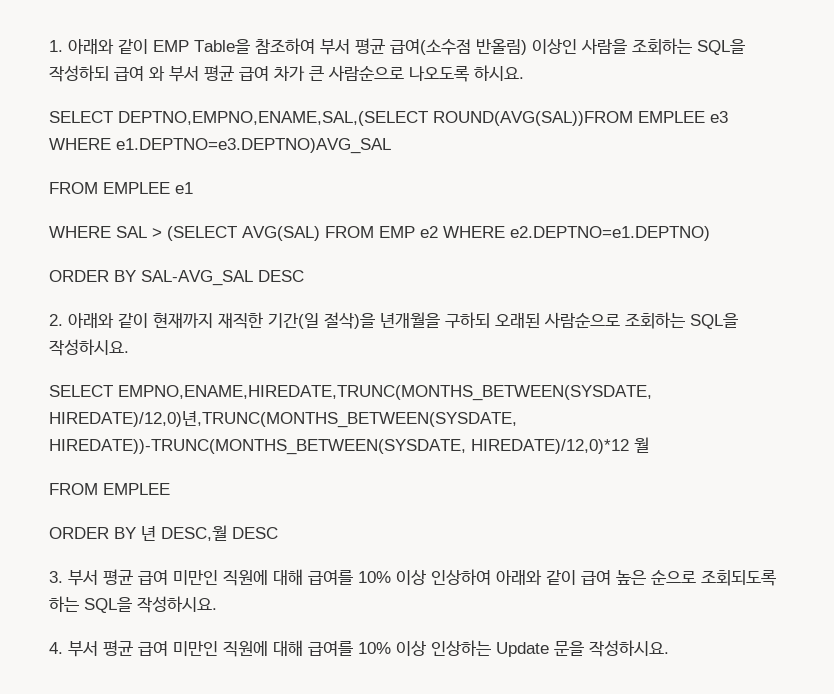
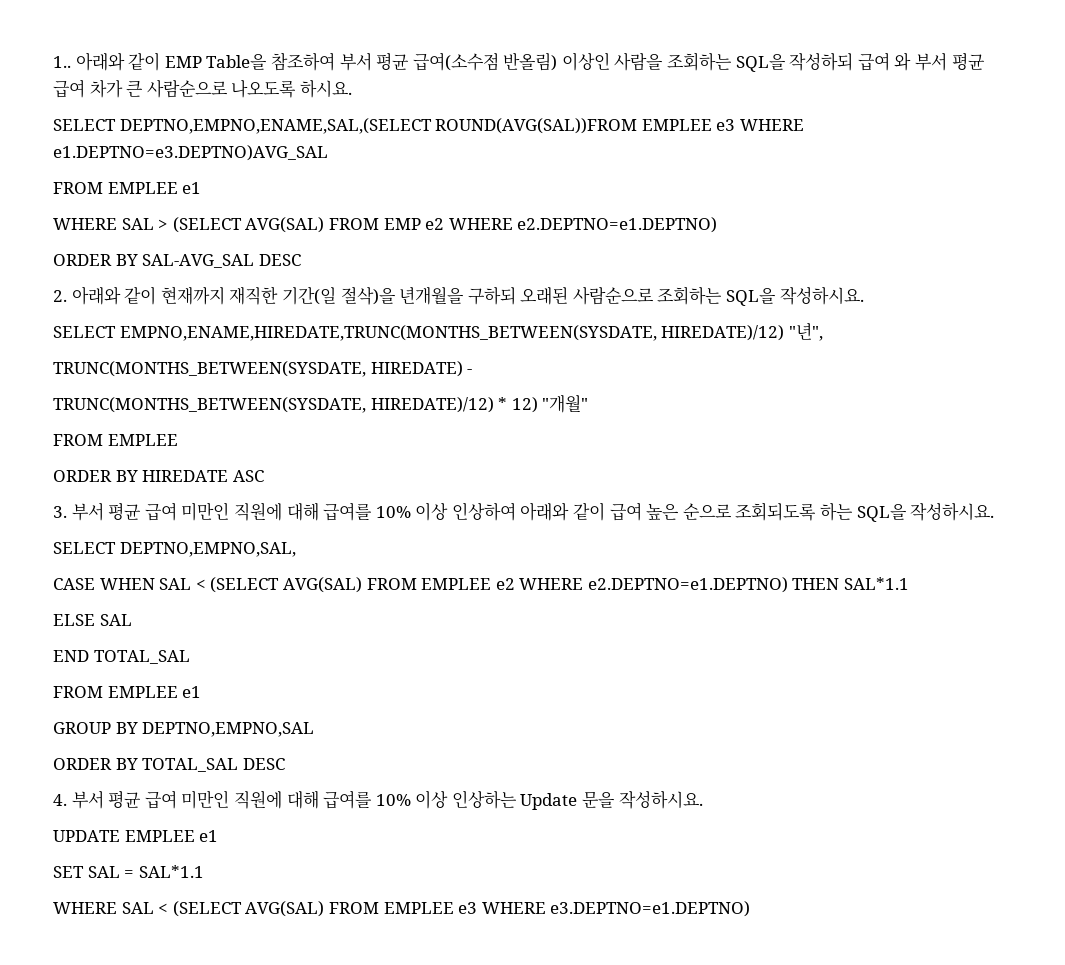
[49,40,63,52] 1. -> [53,56,71,68] 1..
[49,411,517,428] [49,437,649,455] HIREDATE)/12,0)년,TRUNC(MONTHS_BETWEEN(SYSDATE, HIREDATE))-TRUNC(MONTHS_BETWEEN(SYSDATE, HIREDATE)/12,0)*12 월 -> [661,323,823,341] [53,361,473,377] [53,394,589,413] HIREDATE)/12) "년", // TRUNC(MONTHS_BETWEEN(SYSDATE, HIREDATE) - // TRUNC(MONTHS_BETWEEN(SYSDATE, HIREDATE)/12) * 12) "개월"
[141,525,278,541] 년 DESC,월 DESC -> [142,470,264,482] HIREDATE ASC
(217, 604) none -> [53,542,296,557] [53,577,910,593] [53,614,132,626] [53,650,190,664] [53,686,202,698] [53,722,315,737] [53,758,285,772] // SELECT DEPTNO,EMPNO,SAL, // CASE WHEN SAL < (SELECT AVG(SAL) FROM EMPLEE e2 WHERE e2.DEPTNO=e1.DEPTNO) THEN SAL*1.1 // ELSE SAL // END TOTAL_SAL // FROM EMPLEE e1 // GROUP BY DEPTNO,EMPNO,SAL // ORDER BY TOTAL_SAL DESC
(669, 648) none -> [53,830,219,842] [53,865,204,878] [53,901,751,917] // UPDATE EMPLEE e1 // SET SAL = SAL*1.1 // WHERE SAL < (SELECT AVG(SAL) FROM EMPLEE e3 WHERE e3.DEPTNO=e1.DEPTNO)

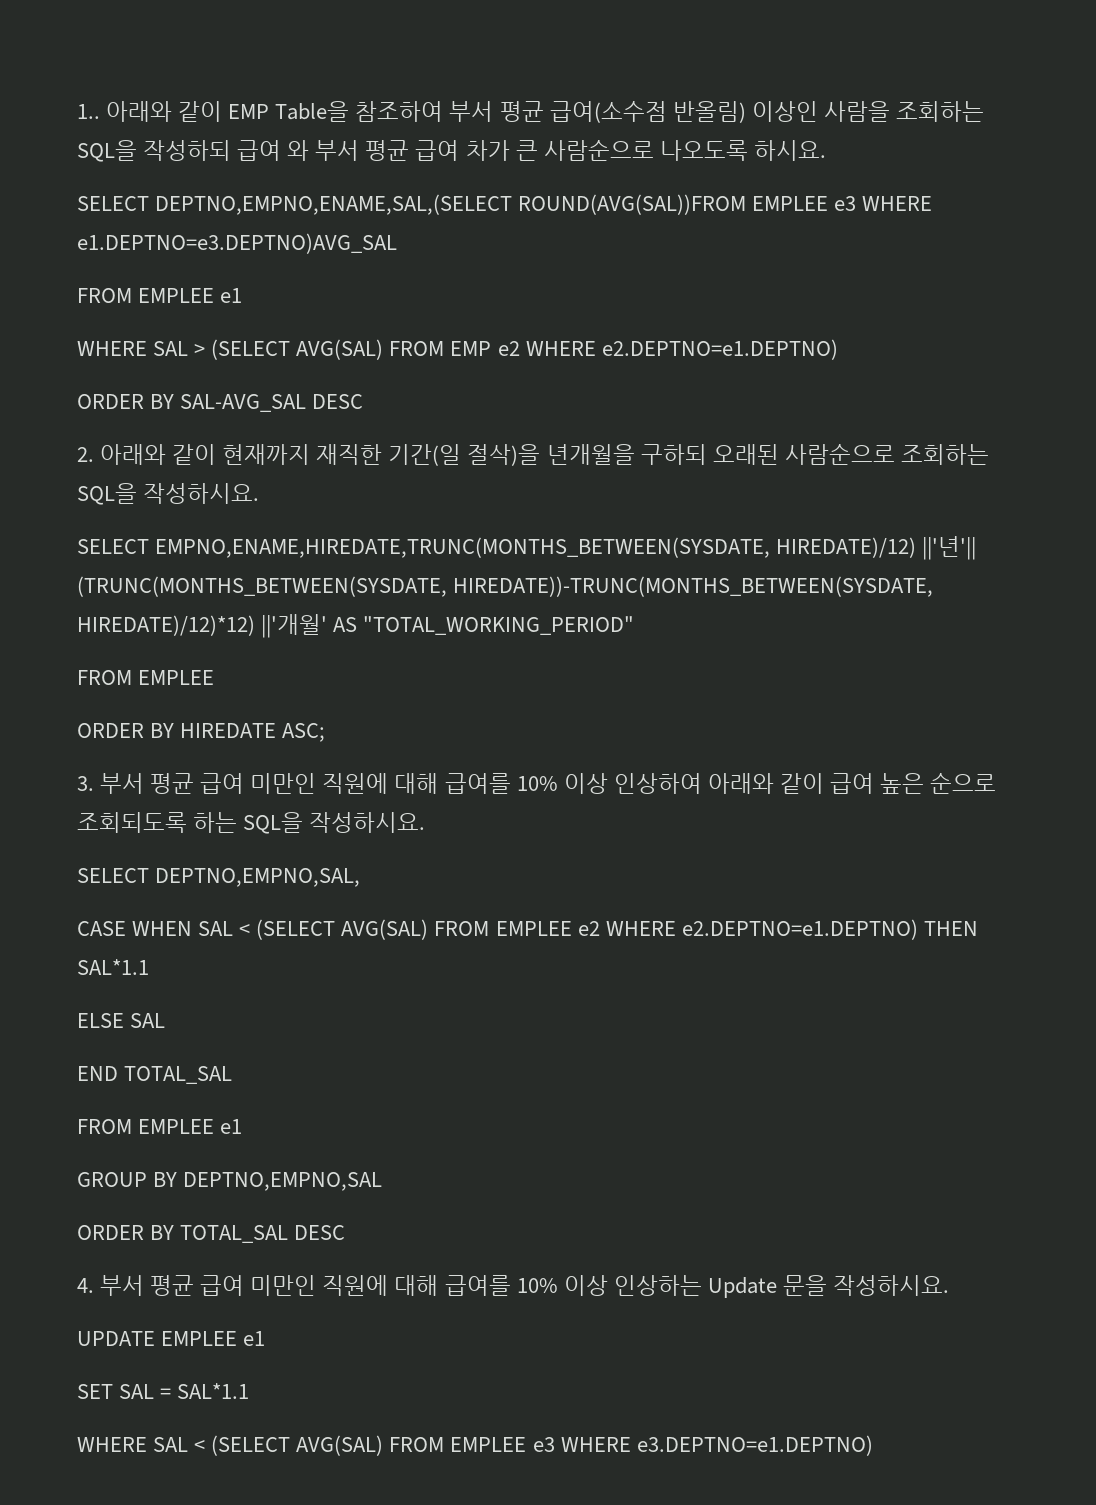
[788,323,823,341] [53,361,473,377] [53,394,589,413] "년", // TRUNC(MONTHS_BETWEEN(SYSDATE, HIREDATE) - // TRUNC(MONTHS_BETWEEN(SYSDATE, HIREDATE)/12) * 12) "개월" -> [922,536,977,560] [77,576,934,597] [77,614,635,638] ||'년'|| (TRUNC(MONTHS_BETWEEN(SYSDATE, HIREDATE))-TRUNC(MONTHS_BETWEEN(SYSDATE, HIREDATE)/12)*12) ||'개월' AS "TOTAL_WORKING_PERIOD"
[232,470,264,482] ASC -> [282,723,326,742] ASC;

